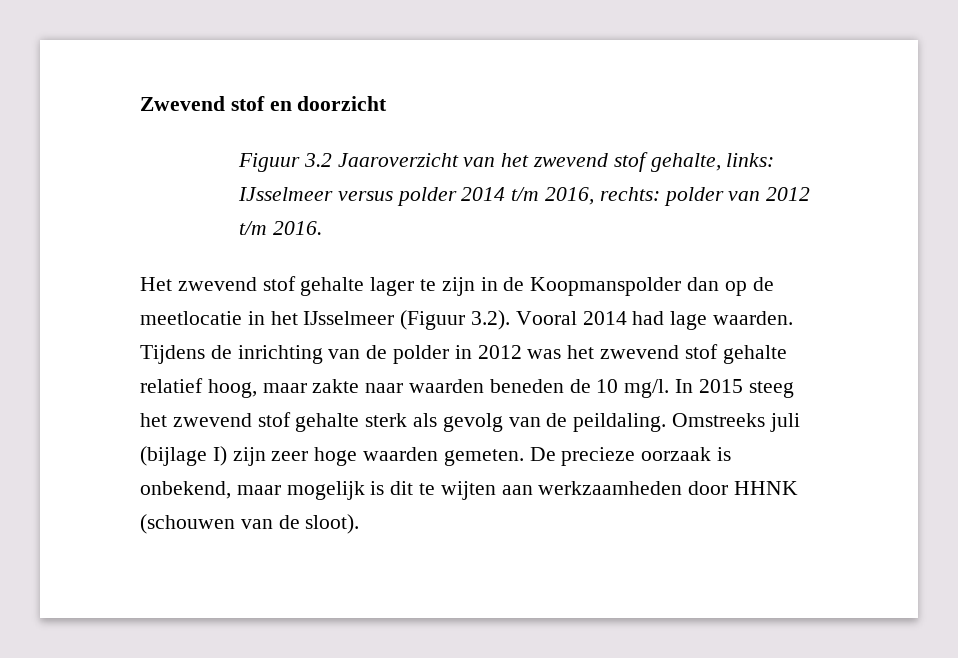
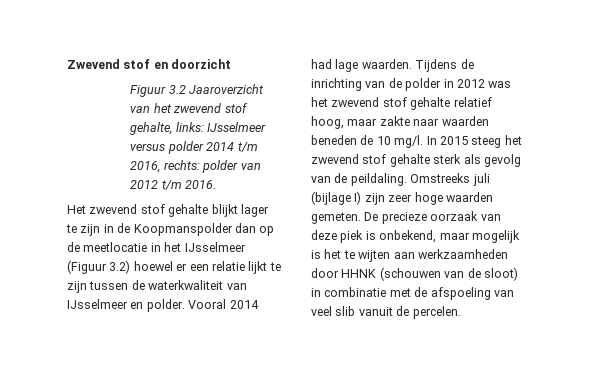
(365, 286) none -> [211,204,238,217] blijkt
[471,310,511,330] 3.2). -> [109,260,281,274] [67,280,247,293] [67,299,185,312] 3.2) hoewel er een relatie lijkt te zijn tussen de waterkwaliteit van IJsselmeer en polder.
(712, 454) none -> [480,214,501,221] [311,230,364,243] van deze piek
[390,481,414,495] dit -> [324,249,342,259] het
[305,514,360,534] sloot). -> [483,267,518,281] [311,287,514,300] [311,306,461,319] sloot) in combinatie met de afspoeling van veel slib vanuit de percelen.

